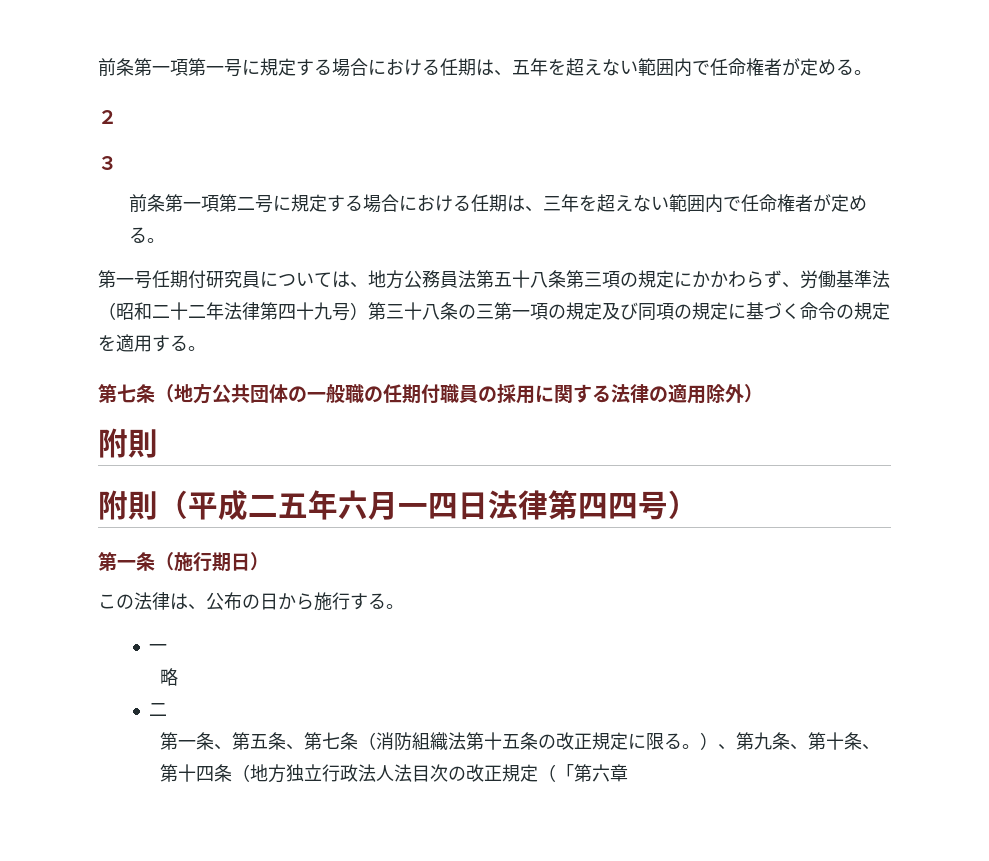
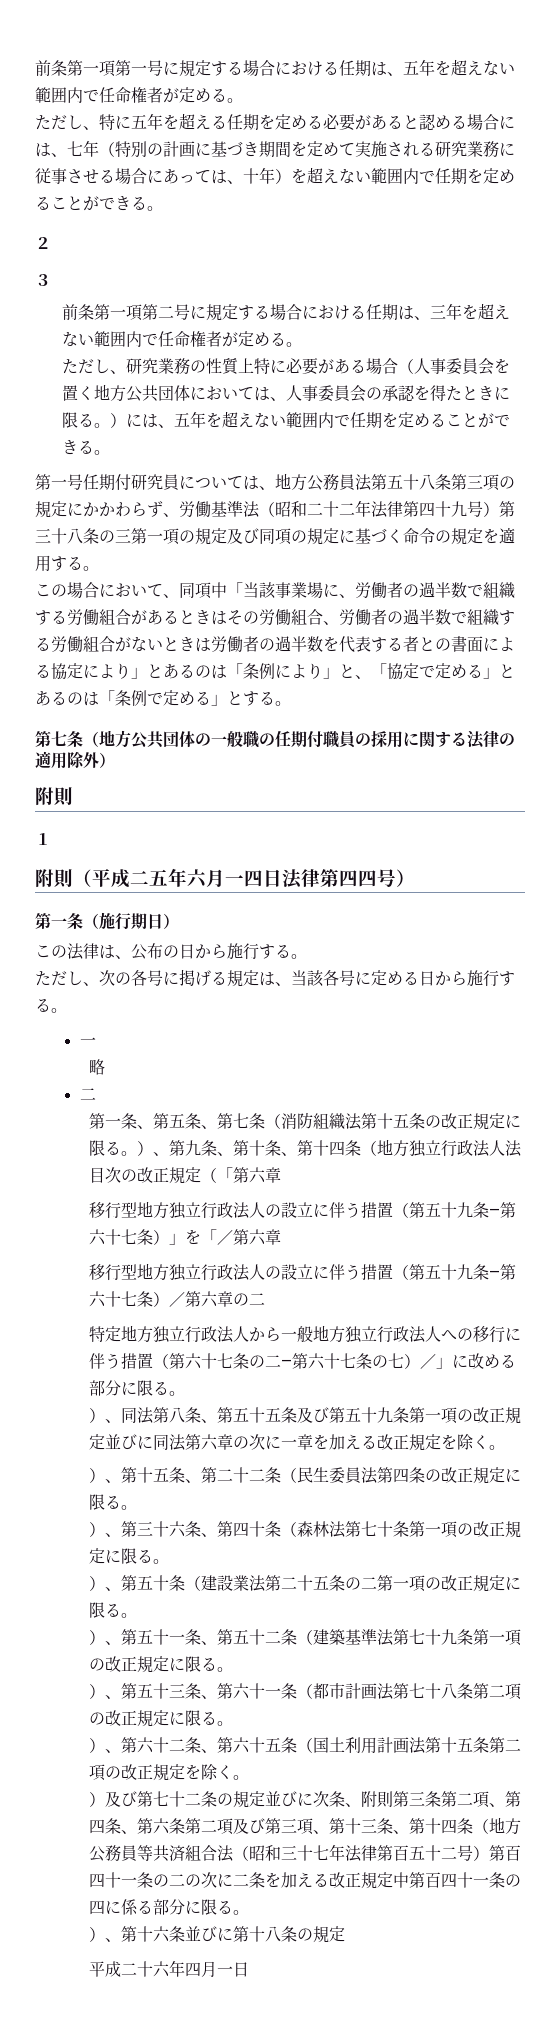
(872, 72) none -> [35,113,515,131] [35,140,515,158] [35,167,515,184] [35,196,163,211] // ただし、特に五年を超える任期を定める必要があると認める場合には、七年（特別の計画に基づき期間を定めて実施される研究業務に従事させる場合にあっては、十年）を超えない範囲内で任期を定めることができる。
(166, 240) none -> [62,358,511,375] [62,384,511,402] [62,411,511,428] [62,440,111,455] // ただし、研究業務の性質上特に必要がある場合（人事委員会を置く地方公共団体においては、人事委員会の承認を得たときに限る。）には、五年を超えない範囲内で任期を定めることができる。
(206, 348) none -> [35,582,515,599] [35,609,515,626] [35,636,515,653] [35,663,515,680] [35,690,291,706] // この場合において、同項中「当該事業場に、労働者の過半数で組織する労働組合があるときはその労働組合、労働者の過半数で組織する労働組合がないときは労働者の過半数を代表する者との書面による協定により」とあるのは「条例により」と、「協定で定める」とあるのは「条例で定める」とする。
(158, 443) none -> [35,833,51,845] // １
(404, 606) none -> [35,969,515,987] [35,998,67,1013] // ただし、次の各号に掲げる規定は、当該各号に定める日から施行する。
(629, 773) none -> [89,1201,517,1219] [89,1229,282,1245] [89,1263,517,1281] [89,1291,266,1307] [89,1325,522,1343] [89,1353,517,1369] [89,1380,186,1396] [89,1407,522,1424] [89,1434,506,1451] [89,1467,522,1484] [89,1494,138,1510] [89,1521,522,1538] [89,1548,170,1564] [89,1575,522,1592] [89,1602,138,1618] [89,1629,522,1646] [89,1656,234,1673] [89,1683,522,1700] [89,1710,234,1727] [89,1737,522,1754] [89,1764,250,1781] [89,1791,522,1808] [89,1817,522,1835] [89,1844,522,1862] [89,1872,522,1889] [89,1899,250,1915] [89,1926,346,1943] [89,1960,250,1977] // 移行型地方独立行政法人の設立に伴う措置（第五十九条―第六十七条）」を「／第六章 // 移行型地方独立行政法人の設立に伴う措置（第五十九条―第六十七条）／第六章の二 // 特定地方独立行政法人から一般地方独立行政法人への移行に伴う措置（第六十七条の二―第六十七条の七）／」に改める部分に限る。 // ）、同法第八条、第五十五条及び第五十九条第一項の改正規定並びに同法第六章の次に一章を加える改正規定を除く。 // ）、第十五条、第二十二条（民生委員法第四条の改正規定に限る。 // ）、第三十六条、第四十条（森林法第七十条第一項の改正規定に限る。 // ）、第五十条（建設業法第二十五条の二第一項の改正規定に限る。 // ）、第五十一条、第五十二条（建築基準法第七十九条第一項の改正規定に限る。 // ）、第五十三条、第六十一条（都市計画法第七十八条第二項の改正規定に限る。 // ）、第六十二条、第六十五条（国土利用計画法第十五条第二項の改正規定を除く。 // ）及び第七十二条の規定並びに次条、附則第三条第二項、第四条、第六条第二項及び第三項、第十三条、第十四条（地方公務員等共済組合法（昭和三十七年法律第百五十二号）第百四十一条の二の次に二条を加える改正規定中第百四十一条の四に係る部分に限る。 // ）、第十六条並びに第十八条の規定 // 平成二十六年四月一日

